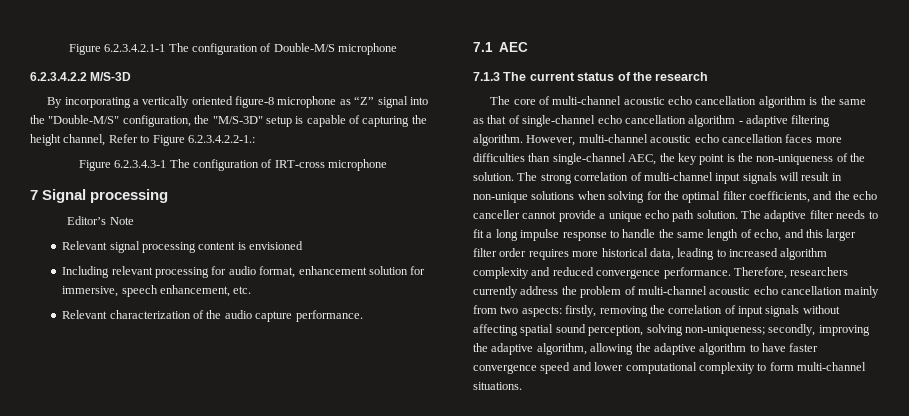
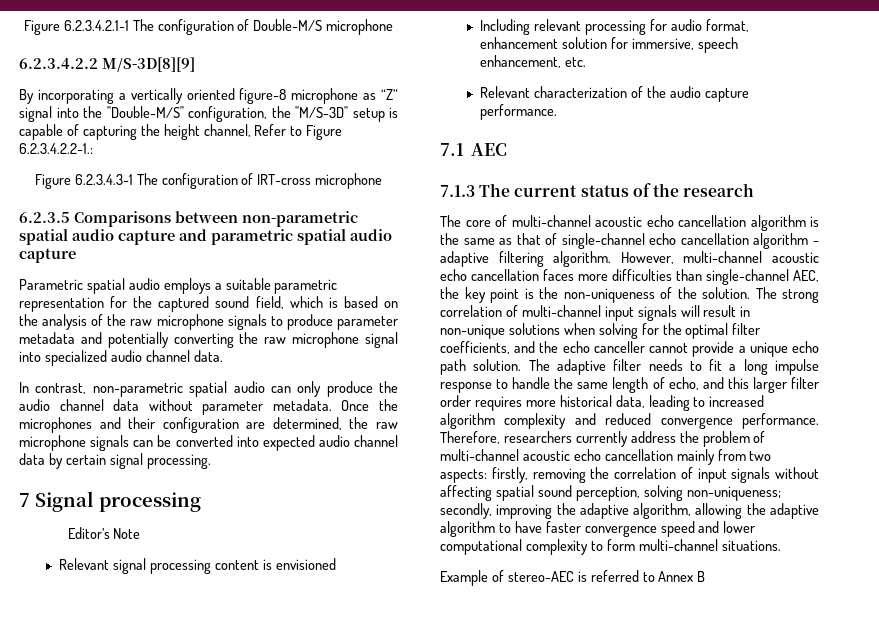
[90,72,132,81] M/S-3D -> [102,57,195,72] M/S-3D[8][9]
(388, 165) none -> [19,211,358,227] [19,229,392,245] [19,248,76,263] [19,278,338,294] [19,296,398,312] [19,314,398,330] [19,332,399,348] [19,350,223,366] [19,381,398,397] [19,399,398,415] [19,417,398,433] [19,435,398,451] [19,453,211,469] // 6.2.3.5 Comparisons between non-parametric spatial audio capture and parametric spatial audio capture // Parametric spatial audio employs a suitable parametric representation for the captured sound field, which is based on the analysis of the raw microphone signals to produce parameter metadata and potentially converting the raw microphone signal into specialized audio channel data. // In contrast, non-parametric spatial audio can only produce the audio channel data without parameter metadata. Once the microphones and their configuration are determined, the raw microphone signals can be converted into expected audio channel data by certain signal processing.
(522, 386) none -> [440,570,706,586] // Example of stereo-AEC is referred to Annex B

